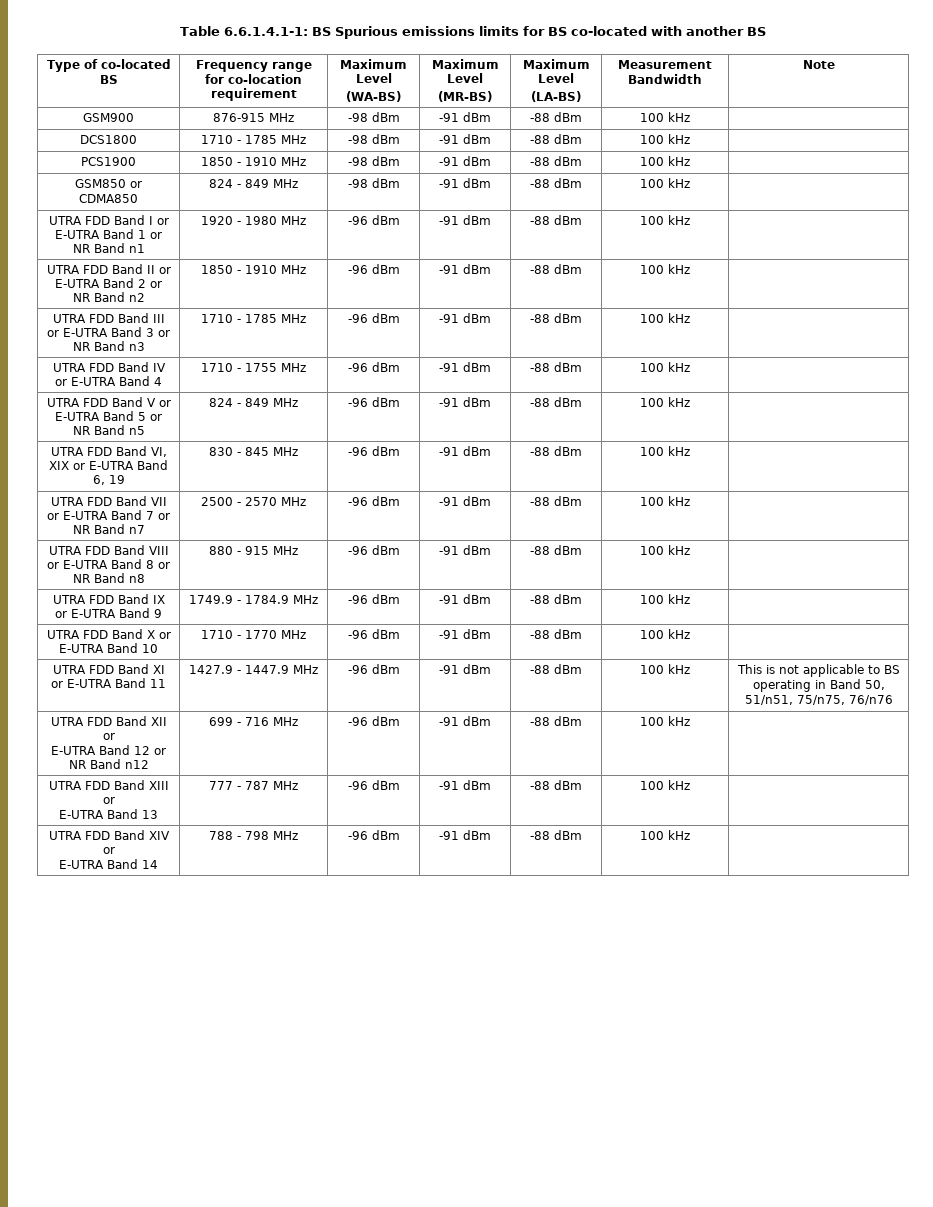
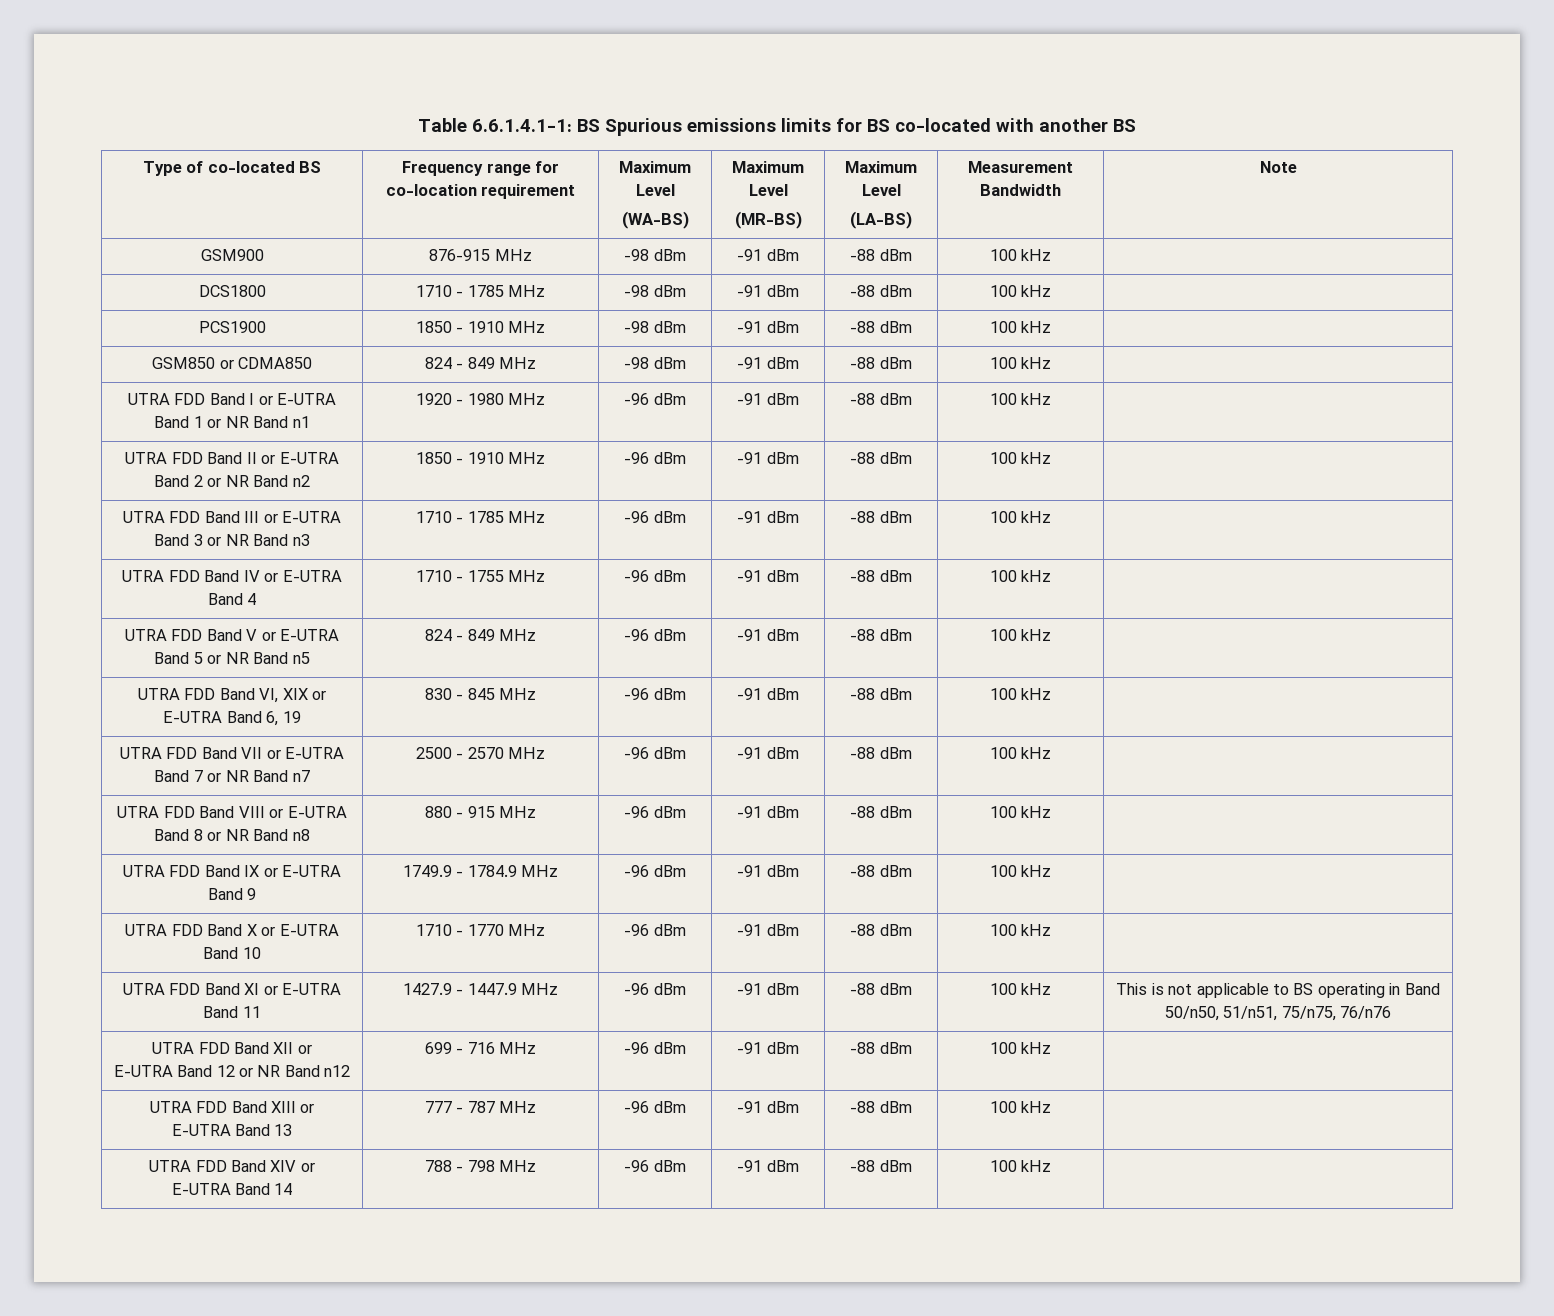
[864,680,885,690] 50, -> [1164,1006,1219,1021] 50/n50,

